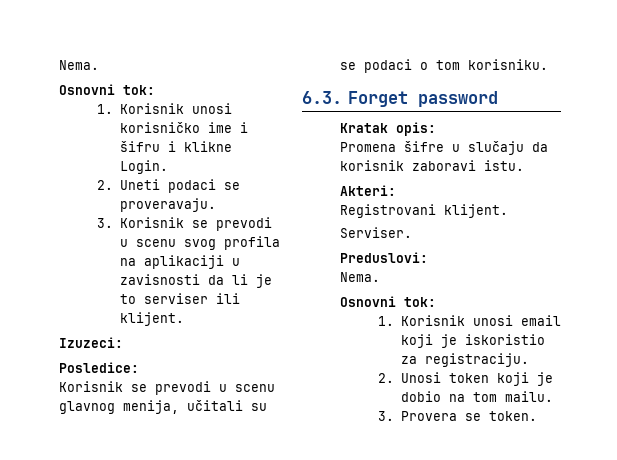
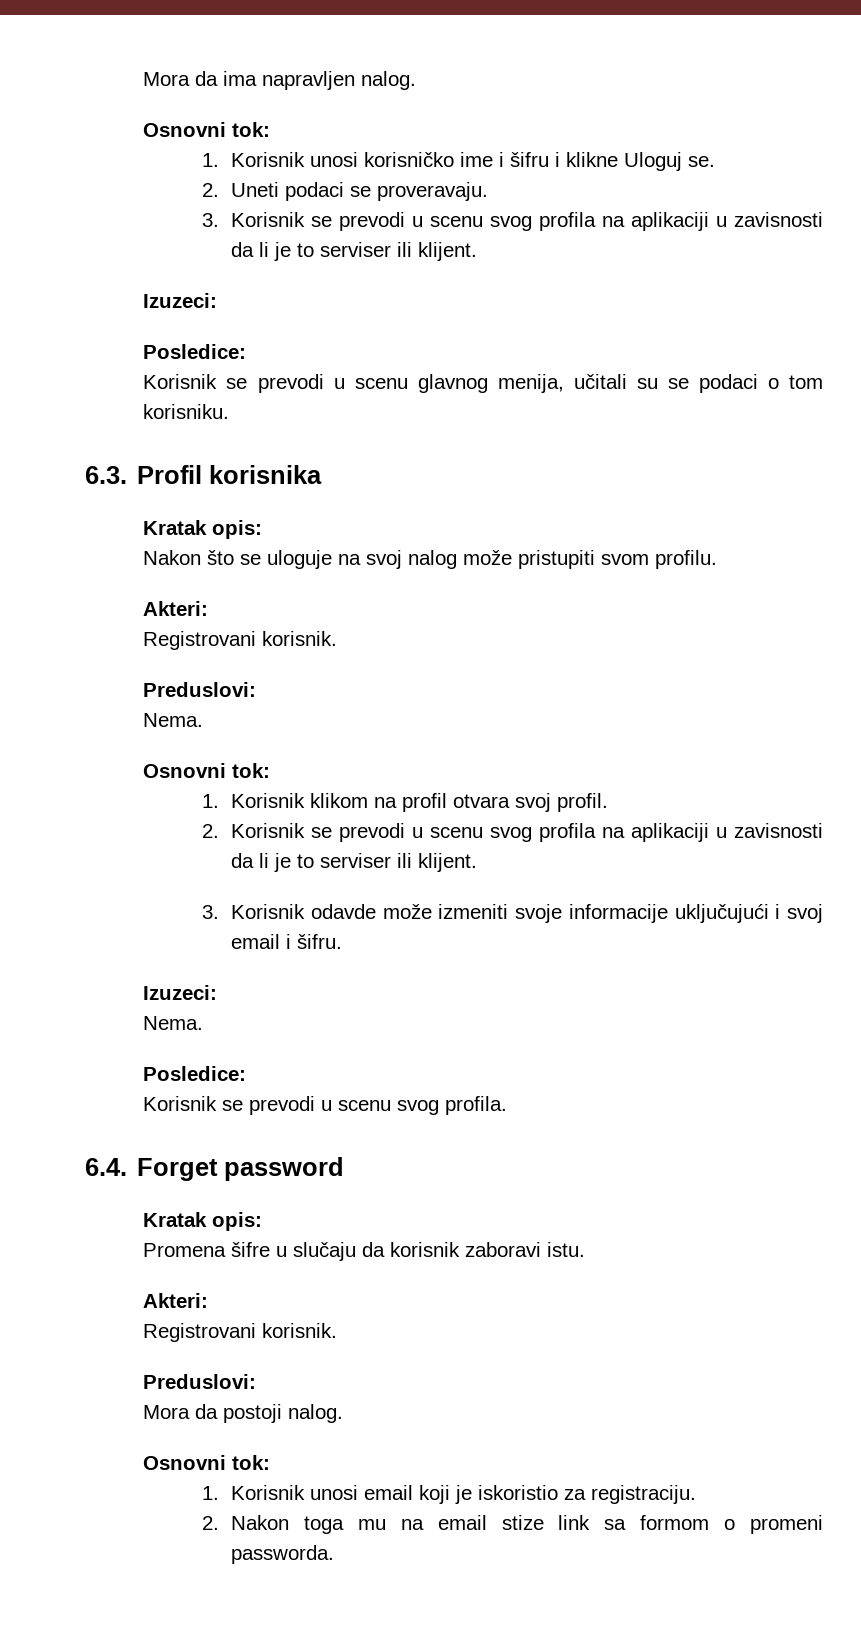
[59,60,100,70] Nema. -> [143,71,417,90] Mora da ima napravljen nalog.
[119,160,168,174] Login. -> [624,152,716,171] Uloguj se.
(342, 97) none -> [137,465,323,484] [143,520,263,539] [143,550,718,569] [143,601,209,616] [143,631,338,650] [143,682,257,697] [143,713,204,727] [143,763,271,778] [201,793,609,812] [201,823,824,842] [231,853,478,872] [201,904,824,923] [231,934,343,949] [143,985,218,1000] [143,1016,204,1030] [143,1066,247,1081] [143,1096,508,1115] [85,1158,127,1176] Profil korisnika // Kratak opis: // Nakon što se uloguje na svoj nalog može pristupiti svom profilu. // Akteri: // Registrovani korisnik. // Preduslovi: // Nema. // Osnovni tok: // 1. Korisnik klikom na profil otvara svoj profil. // 2. Korisnik se prevodi u scenu svog profila na aplikaciji u zavisnosti da li je to serviser ili klijent. // 3. Korisnik odavde može izmeniti svoje informacije uključujući i svoj email i šifru. // Izuzeci: // Nema. // Posledice: // Korisnik se prevodi u scenu svog profila. // 6.4.
[444,204,509,218] [340,227,413,238] [340,252,429,263] [340,272,381,282] klijent. // Serviser. // Preduslovi: // Nema. -> [262,1323,338,1338] [143,1374,257,1389] [143,1404,344,1423] korisnik. // Preduslovi: // Mora da postoji nalog.
[400,372,553,386] [400,391,553,402] [378,411,537,421] Unosi token koji je dobio na tom mailu. // 3. Provera se token. -> [231,1515,824,1534] [231,1545,335,1564] Nakon toga mu na email stize link sa formom o promeni passworda.

